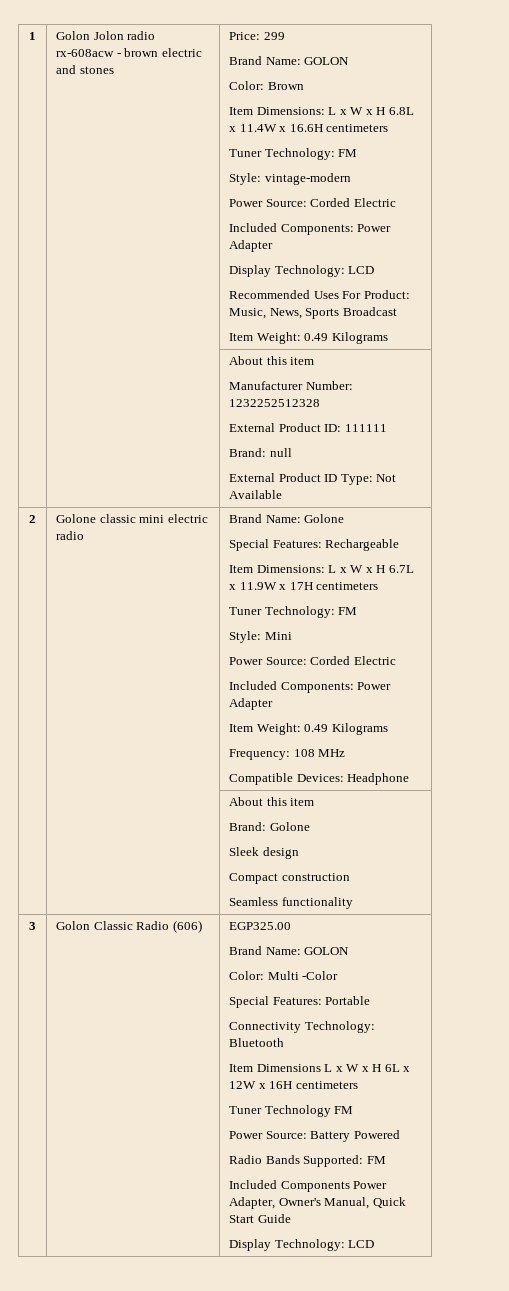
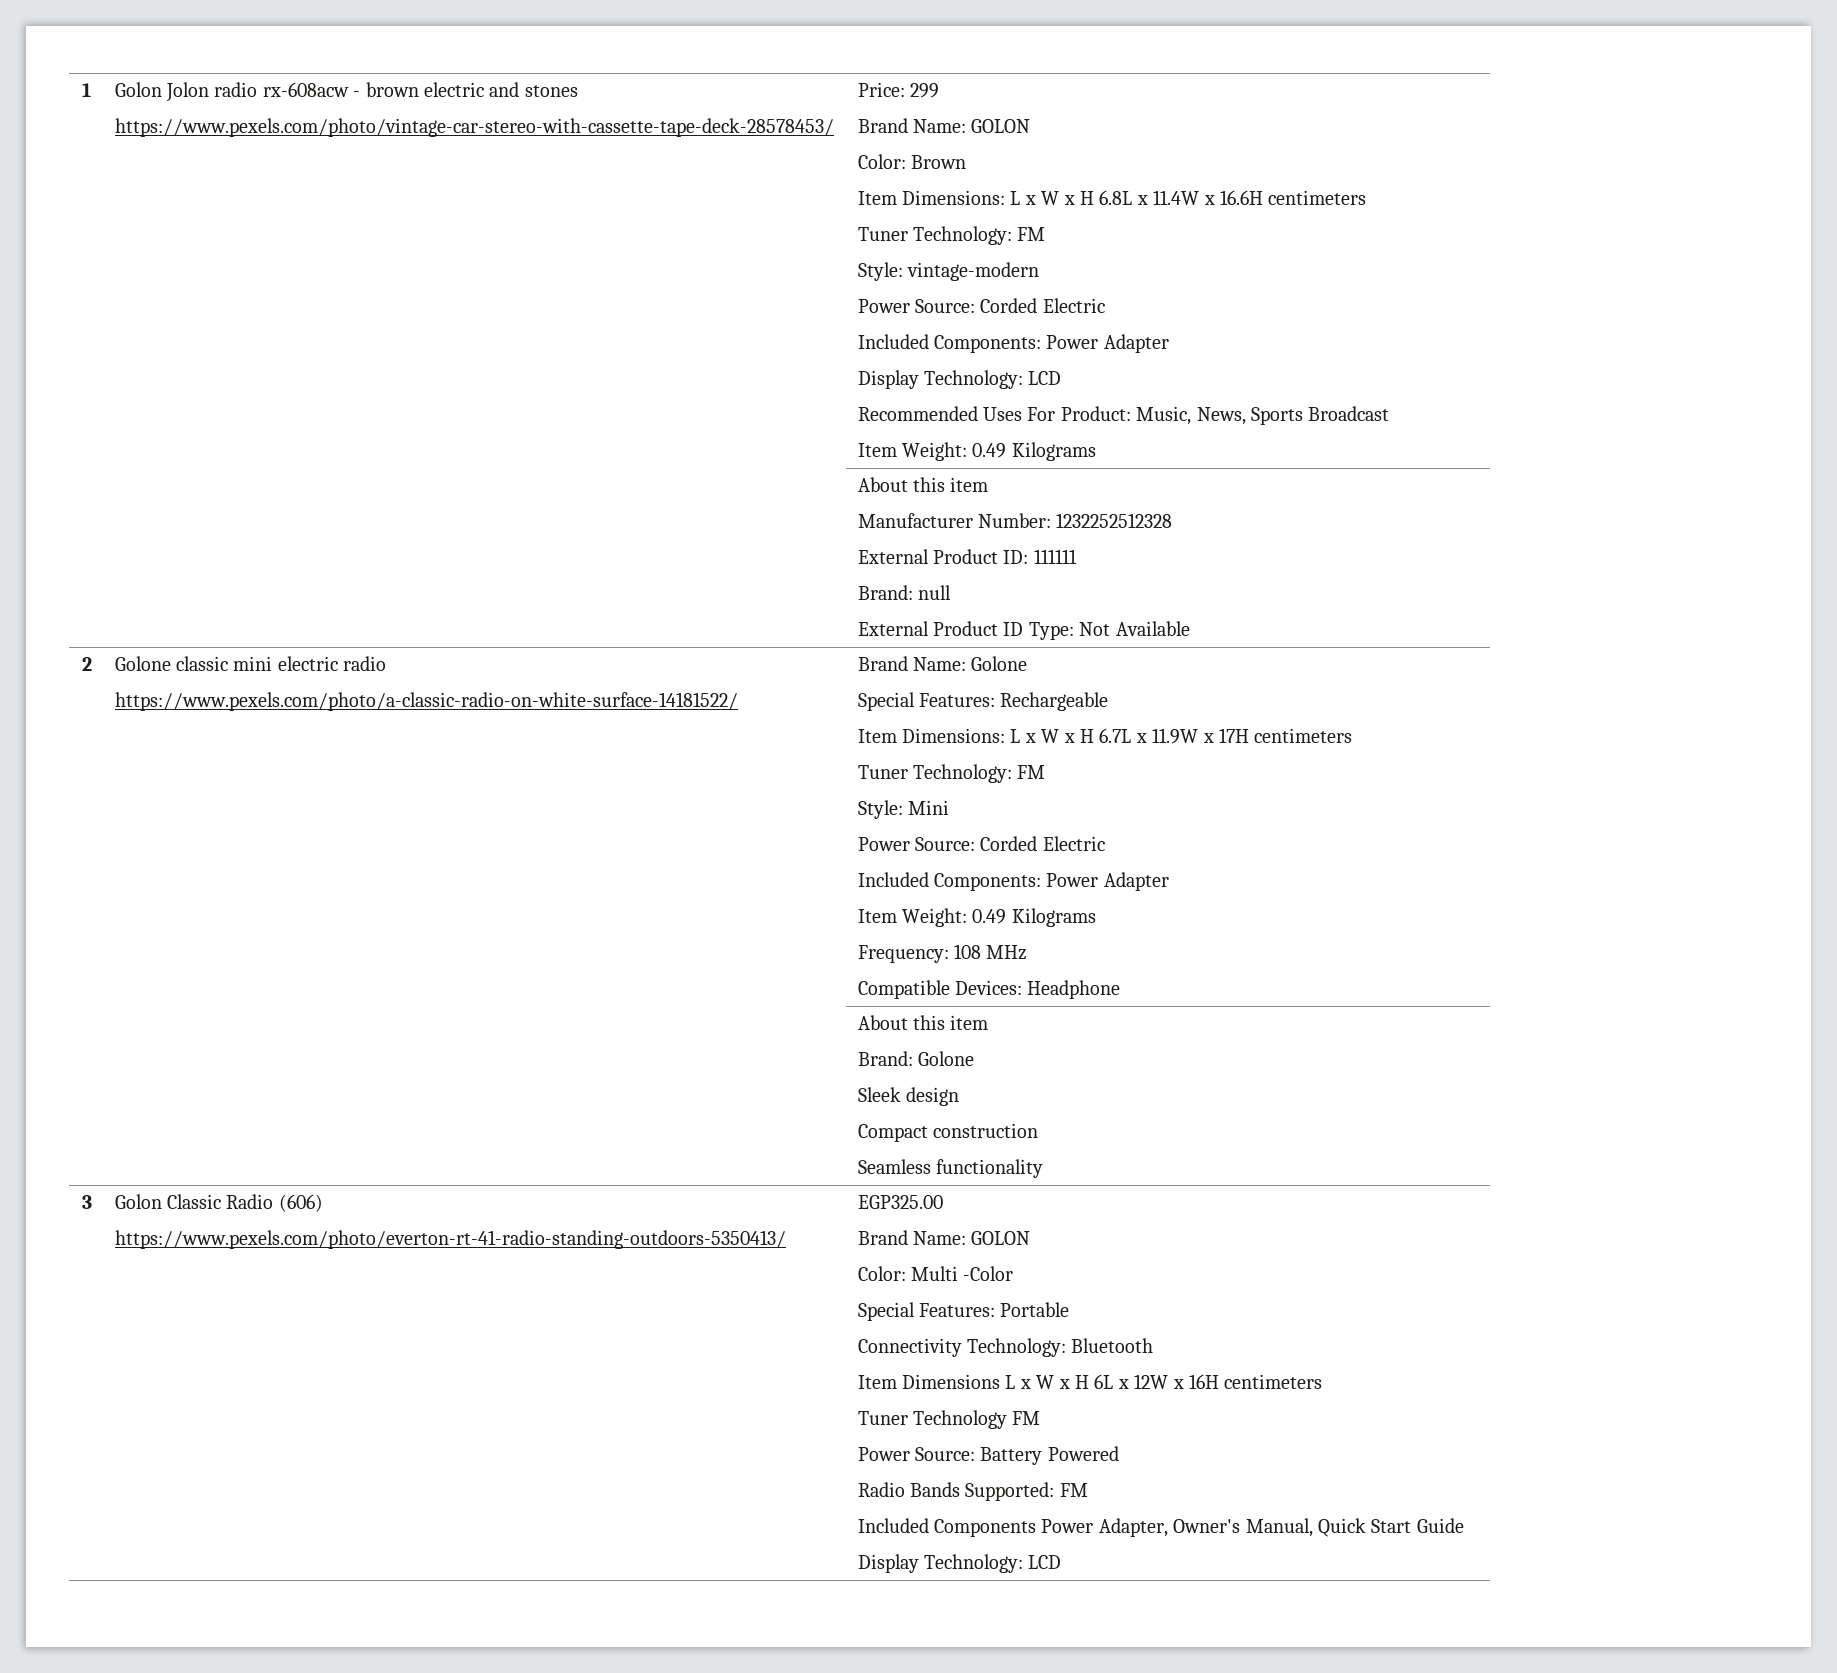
(114, 70) none -> [114,118,834,137] // https://www.pexels.com/photo/vintage-car-stereo-with-cassette-tape-deck-28578453/
(85, 535) none -> [114,692,738,711] // https://www.pexels.com/photo/a-classic-radio-on-white-surface-14181522/
(202, 926) none -> [114,1230,786,1249] // https://www.pexels.com/photo/everton-rt-41-radio-standing-outdoors-5350413/

